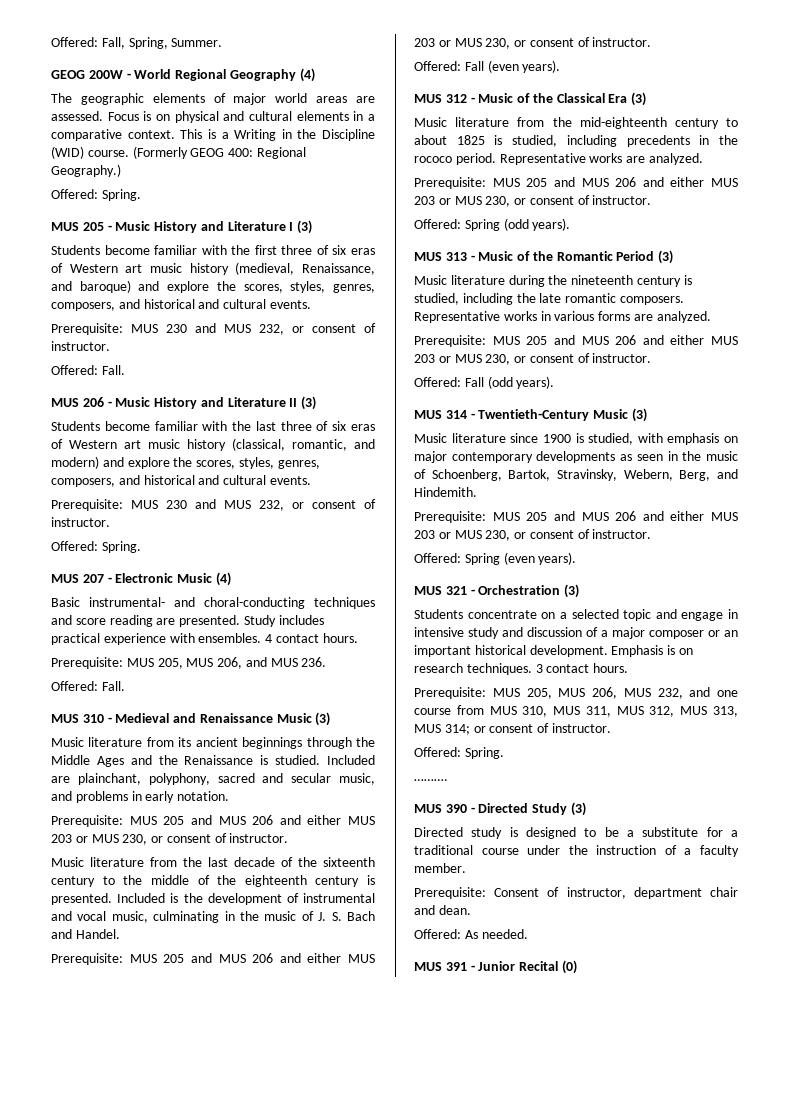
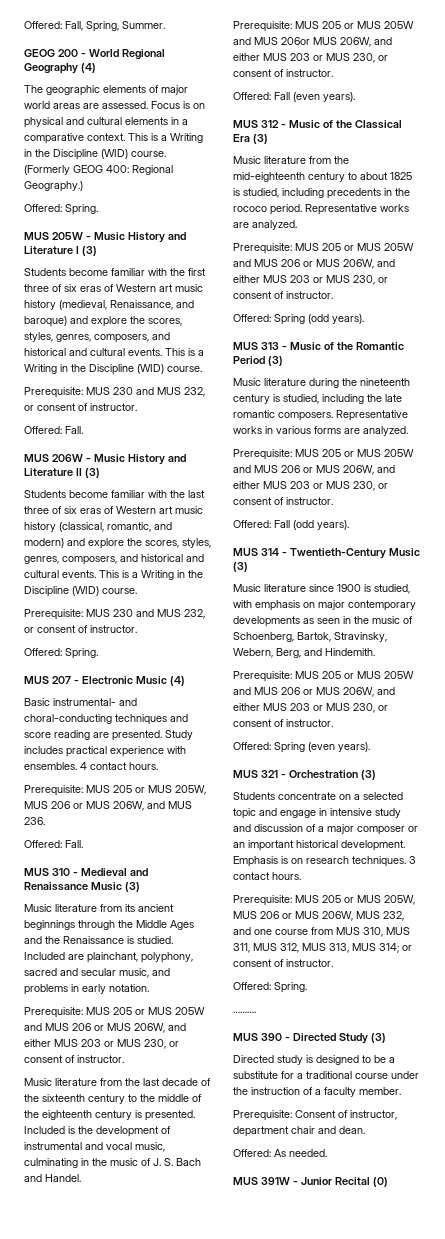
[88,70,123,79] 200W -> [57,49,78,57] 200
[82,222,104,231] 205 -> [51,232,83,240] 205W
(311, 304) none -> [165,348,204,356] [24,364,202,375] This is a Writing in the Discipline (WID) course.
[82,397,104,407] 206 -> [51,454,83,462] 206W
(311, 480) none -> [99,570,203,580] [24,586,137,597] This is a Writing in the Discipline (WID) course.
[157,657,243,669] 205, MUS 206, -> [113,785,206,795] [24,801,144,811] 205 or MUS 205W, MUS 206 or MUS 206W,
[190,815,274,825] and MUS 206 -> [135,1007,205,1015] [24,1023,165,1033] or MUS 205W and MUS 206 or MUS 206W,
[190,953,274,963] and MUS 206 -> [344,21,414,29] [233,37,371,47] or MUS 205W and MUS 206or MUS 206W,
[553,177,637,187] and MUS 206 -> [344,243,414,251] [233,259,374,269] or MUS 205W and MUS 206 or MUS 206W,
[553,335,637,345] and MUS 206 -> [344,449,414,457] [233,465,374,475] or MUS 205W and MUS 206 or MUS 206W,
[553,511,637,521] and MUS 206 -> [344,671,414,679] [233,687,374,697] or MUS 205W and MUS 206 or MUS 206W,
[526,687,617,699] 205, MUS 206, -> [322,895,415,905] [233,911,353,921] 205 or MUS 205W, MUS 206 or MUS 206W,
[445,962,467,971] 391 -> [260,1177,290,1185] 391W

